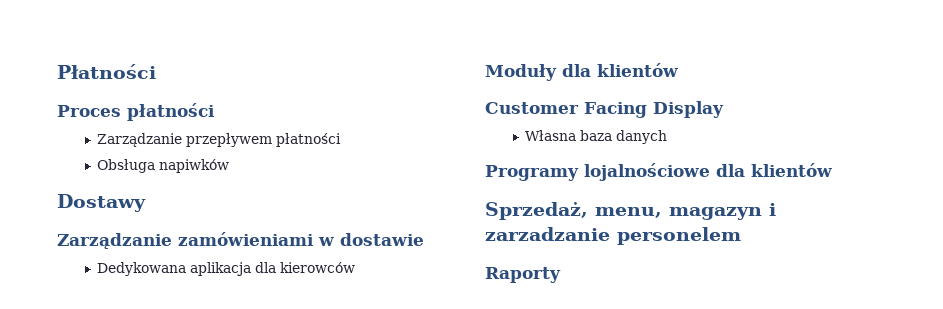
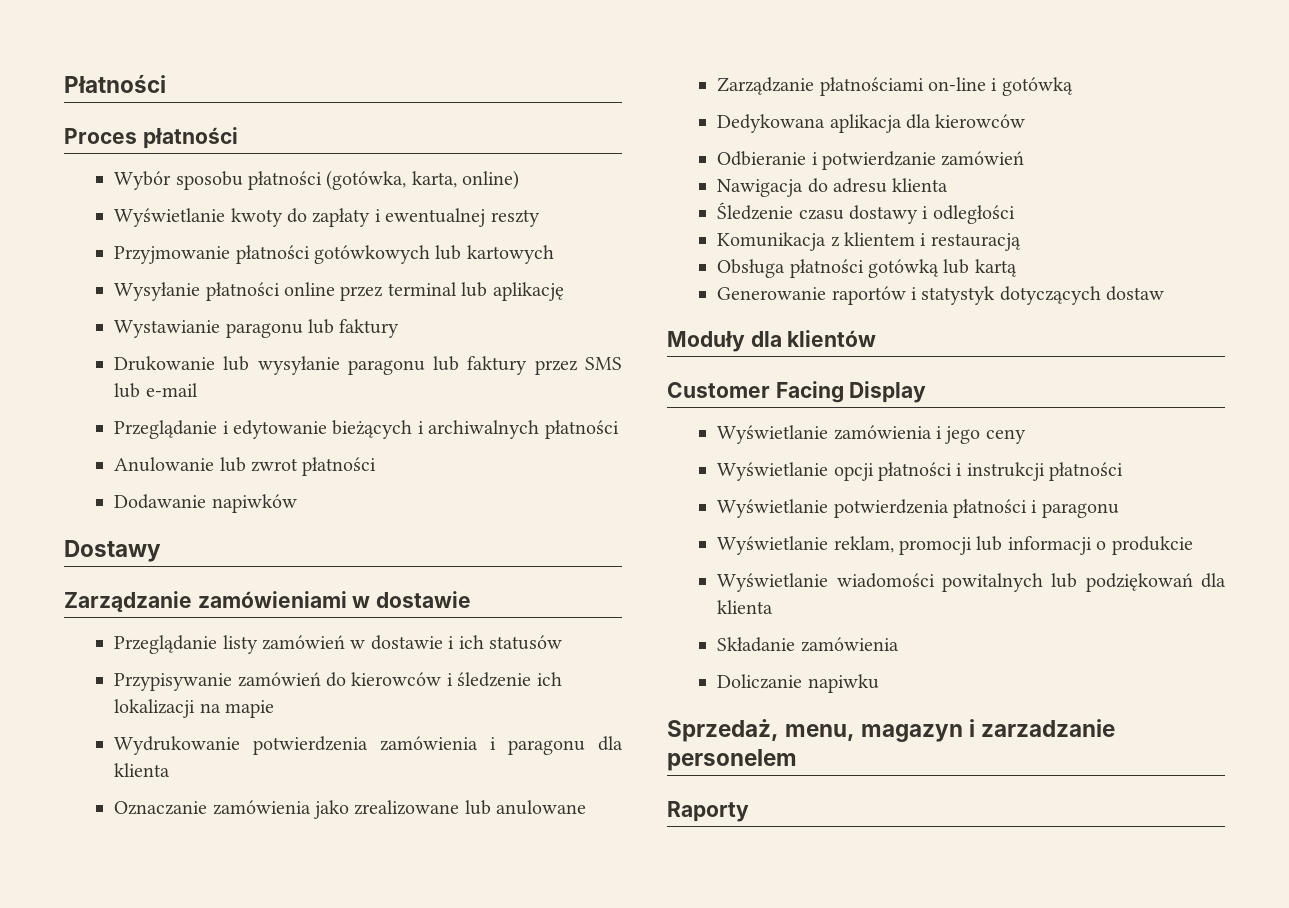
[97,133,342,147] [97,159,156,173] Zarządzanie przepływem płatności // Obsługa -> [114,170,520,190] [114,208,540,227] [114,245,554,264] [114,282,564,301] [114,319,400,338] [114,356,622,375] [114,383,198,398] [114,420,619,439] [114,457,377,476] [114,494,207,509] Wybór sposobu płatności (gotówka, karta, online) // Wyświetlanie kwoty do zapłaty i ewentualnej reszty // Przyjmowanie płatności gotówkowych lub kartowych // Wysyłanie płatności online przez terminal lub aplikację // Wystawianie paragonu lub faktury // Drukowanie lub wysyłanie paragonu lub faktury przez SMS lub e-mail // Przeglądanie i edytowanie bieżących i archiwalnych płatności // Anulowanie lub zwrot płatności // Dodawanie
[97,262,356,276] Dedykowana aplikacja dla kierowców -> [114,635,563,654] [114,672,562,691] [114,699,275,718] [114,736,623,755] [114,763,171,777] [114,800,587,819] [717,77,1073,96] [717,114,1026,133] [717,151,1025,170] [717,178,949,197] [717,202,1015,224] [717,232,1021,251] [717,259,1017,278] [717,286,1165,305] Przeglądanie listy zamówień w dostawie i ich statusów // Przypisywanie zamówień do kierowców i śledzenie ich lokalizacji na mapie // Wydrukowanie potwierdzenia zamówienia i paragonu dla klienta // Oznaczanie zamówienia jako zrealizowane lub anulowane // Zarządzanie płatnościami on-line i gotówką // Dedykowana aplikacja dla kierowców // Odbieranie i potwierdzanie zamówień // Nawigacja do adresu klienta // Śledzenie czasu dostawy i odległości // Komunikacja z klientem i restauracją // Obsługa płatności gotówką lub kartą // Generowanie raportów i statystyk dotyczących dostaw
[525,130,668,144] [485,163,832,181] Własna baza danych // Programy lojalnościowe dla klientów -> [717,425,1026,444] [717,462,1124,481] [717,499,1119,518] [717,536,1193,555] [717,573,1226,592] [717,600,774,614] [717,637,899,652] [717,674,879,693] Wyświetlanie zamówienia i jego ceny // Wyświetlanie opcji płatności i instrukcji płatności // Wyświetlanie potwierdzenia płatności i paragonu // Wyświetlanie reklam, promocji lub informacji o produkcie // Wyświetlanie wiadomości powitalnych lub podziękowań dla klienta // Składanie zamówienia // Doliczanie napiwku

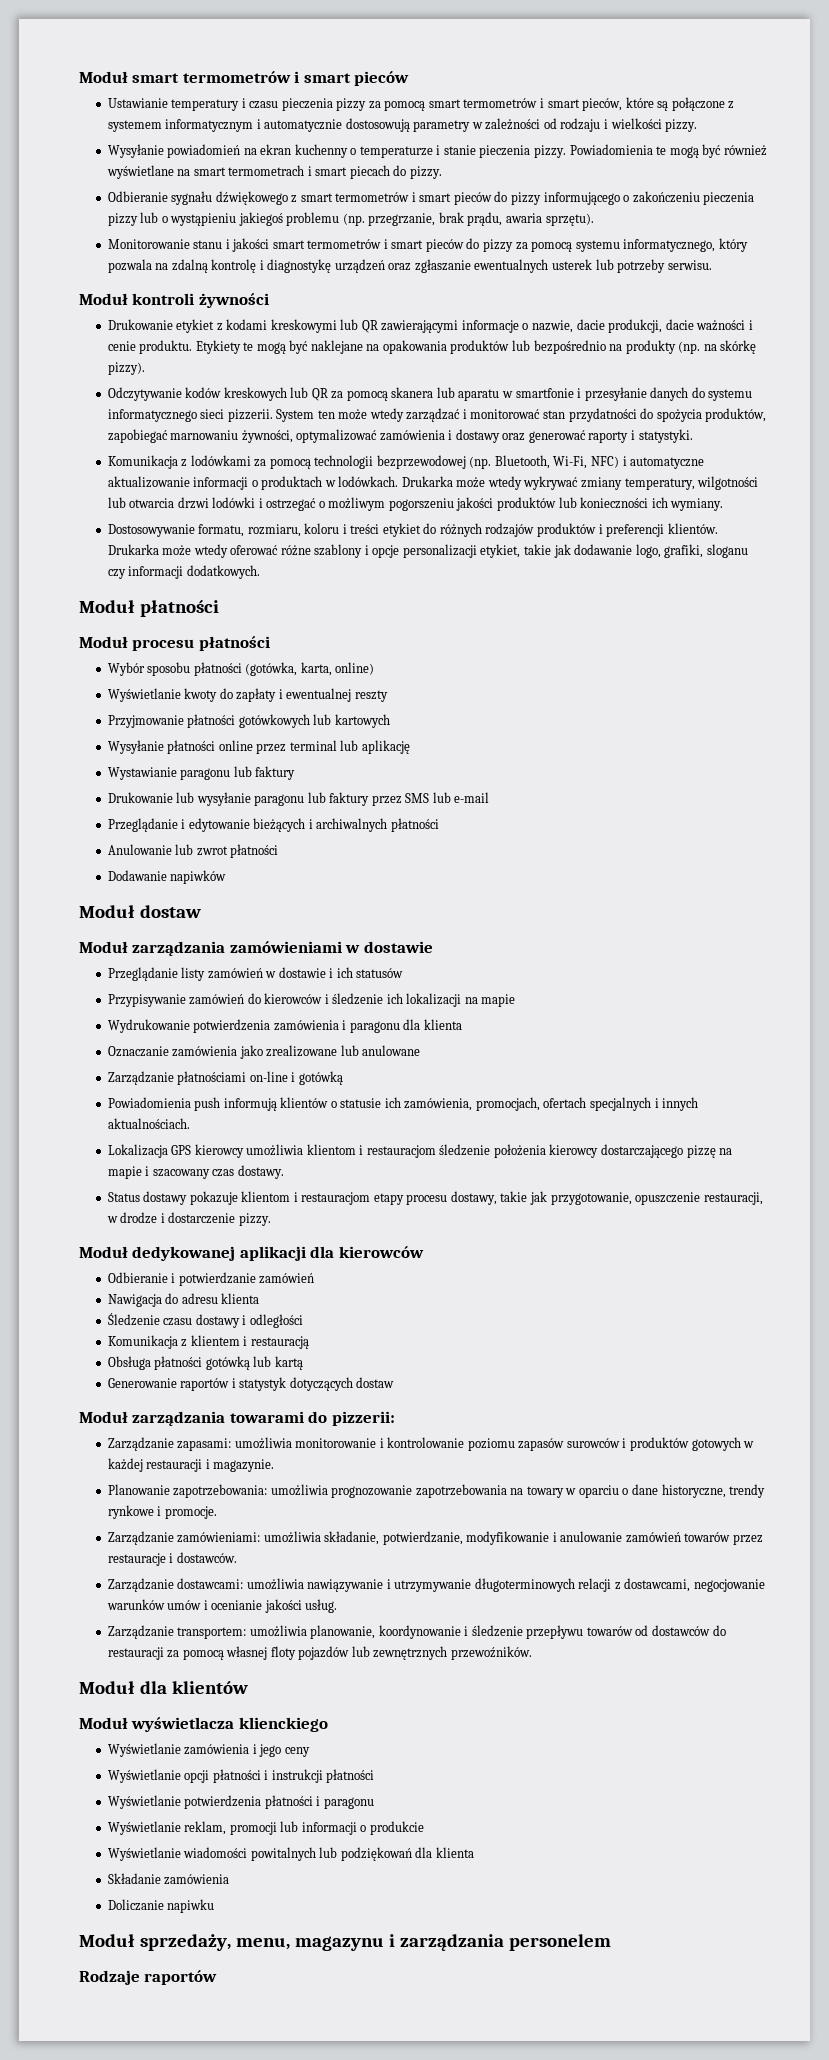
[64,75,166,93] [64,128,137,144] Płatności // Proces -> [79,71,410,86] [107,97,735,111] [107,118,698,132] [107,144,767,158] [106,165,442,179] [107,191,755,205] [107,212,594,226] [107,238,748,252] [107,259,712,273] [79,293,269,308] [107,319,753,333] [107,340,757,354] [107,362,145,375] [107,387,753,401] [107,408,767,422] [107,429,693,443] [107,455,705,469] [107,476,759,490] [107,497,724,511] [107,523,718,537] [107,544,748,558] [107,565,260,579] [79,600,219,617] [79,636,195,651] Moduł smart termometrów i smart pieców // Ustawianie temperatury i czasu pieczenia pizzy za pomocą smart termometrów i smart pieców, które są połączone z systemem informatycznym i automatycznie dostosowują parametry w zależności od rodzaju i wielkości pizzy. // Wysyłanie powiadomień na ekran kuchenny o temperaturze i stanie pieczenia pizzy. Powiadomienia te mogą być również wyświetlane na smart termometrach i smart piecach do pizzy. // Odbieranie sygnału dźwiękowego z smart termometrów i smart pieców do pizzy informującego o zakończeniu pieczenia pizzy lub o wystąpieniu jakiegoś problemu (np. przegrzanie, brak prądu, awaria sprzętu). // Monitorowanie stanu i jakości smart termometrów i smart pieców do pizzy za pomocą systemu informatycznego, który pozwala na zdalną kontrolę i diagnostykę urządzeń oraz zgłaszanie ewentualnych usterek lub potrzeby serwisu. // Moduł kontroli żywności // Drukowanie etykiet z kodami kreskowymi lub QR zawierającymi informacje o nazwie, dacie produkcji, dacie ważności i cenie produktu. Etykiety te mogą być naklejane na opakowania produktów lub bezpośrednio na produkty (np. na skórkę pizzy). // Odczytywanie kodów kreskowych lub QR za pomocą skanera lub aparatu w smartfonie i przesyłanie danych do systemu informatycznego sieci pizzerii. System ten może wtedy zarządzać i monitorować stan przydatności do spożycia produktów, zapobiegać marnowaniu żywności, optymalizować zamówienia i dostawy oraz generować raporty i statystyki. // Komunikacja z lodówkami za pomocą technologii bezprzewodowej (np. Bluetooth, Wi-Fi, NFC) i automatyczne aktualizowanie informacji o produktach w lodówkach. Drukarka może wtedy wykrywać zmiany temperatury, wilgotności lub otwarcia drzwi lodówki i ostrzegać o możliwym pogorszeniu jakości produktów lub konieczności ich wymiany. // Dostosowywanie formatu, rozmiaru, koloru i treści etykiet do różnych rodzajów produktów i preferencji klientów. Drukarka może wtedy oferować różne szablony i opcje personalizacji etykiet, takie jak dodawanie logo, grafiki, sloganu czy informacji dodatkowych. // Moduł płatności // Moduł procesu
[64,540,161,562] [64,591,192,612] Dostawy // Zarządzanie -> [79,905,201,918] [79,941,226,956] Moduł dostaw // Moduł zarządzania
[717,114,902,133] Dedykowana aplikacja -> [107,1097,699,1111] [107,1118,190,1129] [107,1144,733,1158] [107,1165,284,1179] [107,1191,763,1205] [106,1212,271,1226] [79,1246,306,1261] Powiadomienia push informują klientów o statusie ich zamówienia, promocjach, ofertach specjalnych i innych aktualnościach. // Lokalizacja GPS kierowcy umożliwia klientom i restauracjom śledzenie położenia kierowcy dostarczającego pizzę na mapie i szacowany czas dostawy. // Status dostawy pokazuje klientom i restauracjom etapy procesu dostawy, takie jak przygotowanie, opuszczenie restauracji, w drodze i dostarczenie pizzy. // Moduł dedykowanej aplikacji
[667,331,745,352] Moduły -> [79,1411,395,1426] [107,1437,755,1451] [107,1458,275,1472] [107,1484,766,1498] [107,1505,217,1519] [107,1531,763,1545] [107,1552,237,1566] [107,1578,765,1592] [106,1599,338,1613] [107,1625,726,1639] [107,1646,532,1660] [79,1681,135,1694] Moduł zarządzania towarami do pizzerii: // Zarządzanie zapasami: umożliwia monitorowanie i kontrolowanie poziomu zapasów surowców i produktów gotowych w każdej restauracji i magazynie. // Planowanie zapotrzebowania: umożliwia prognozowanie zapotrzebowania na towary w oparciu o dane historyczne, trendy rynkowe i promocje. // Zarządzanie zamówieniami: umożliwia składanie, potwierdzanie, modyfikowanie i anulowanie zamówień towarów przez restauracje i dostawców. // Zarządzanie dostawcami: umożliwia nawiązywanie i utrzymywanie długoterminowych relacji z dostawcami, negocjowanie warunków umów i ocenianie jakości usług. // Zarządzanie transportem: umożliwia planowanie, koordynowanie i śledzenie przepływu towarów od dostawców do restauracji za pomocą własnej floty pojazdów lub zewnętrznych przewoźników. // Moduł
[667,381,927,403] Customer Facing Display -> [79,1717,328,1732] Moduł wyświetlacza klienckiego
[667,719,1116,742] Sprzedaż, menu, magazyn i zarzadzanie -> [79,1934,504,1951] Moduł sprzedaży, menu, magazynu i zarządzania
[667,801,749,822] Raporty -> [79,1970,218,1985] Rodzaje raportów

